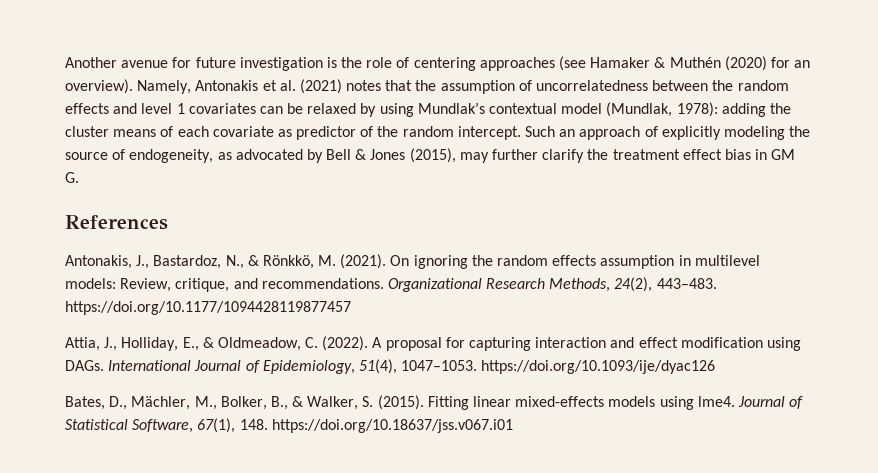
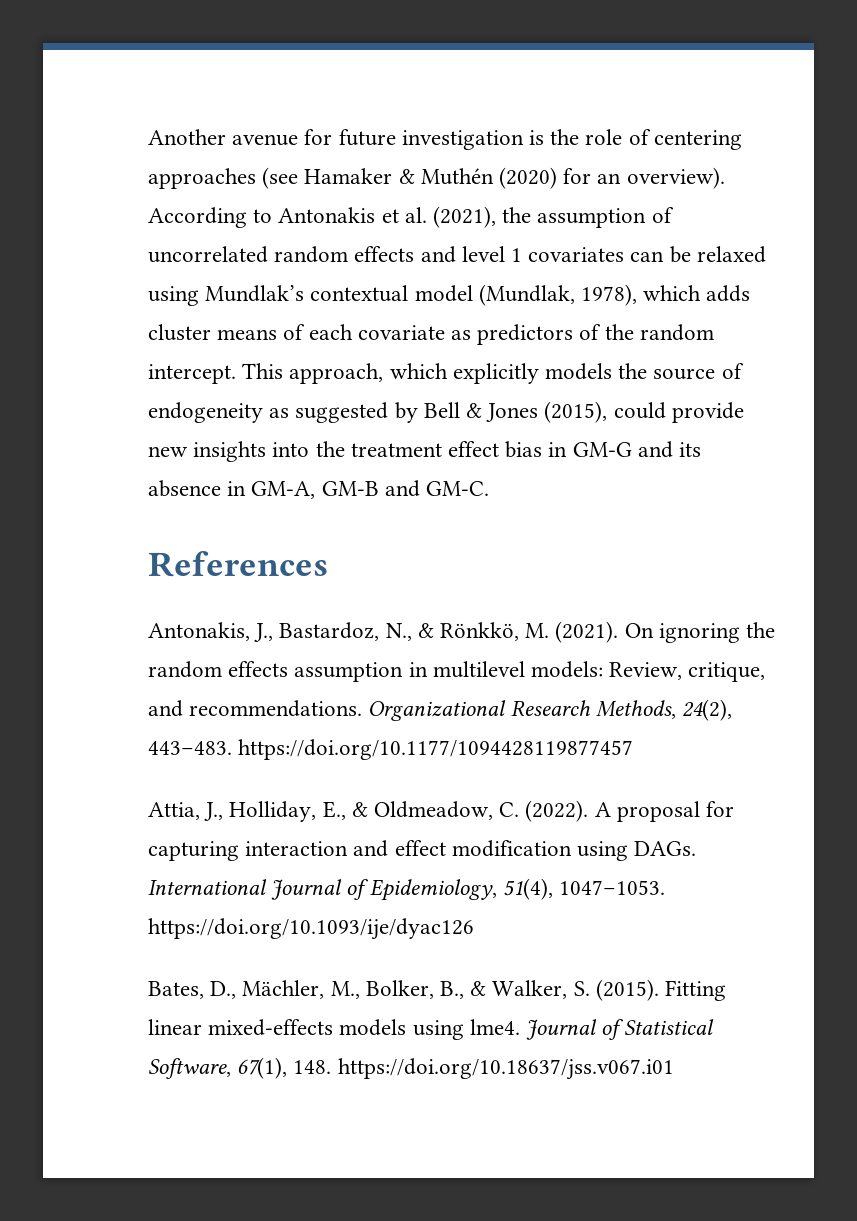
[137,80,192,94] Namely, -> [148,207,273,228] According to
[299,79,734,94] (2021) notes that the assumption of uncorrelatedness between the -> [433,206,674,228] [148,246,268,263] (2021), the assumption of uncorrelated
[360,103,377,117] by -> (766, 254) none
[676,102,791,117] 1978): adding the -> [581,284,751,306] 1978), which adds
[296,126,357,140] predictor -> [477,324,574,345] predictors
[525,126,811,140] [65,149,303,163] Such an approach of explicitly modeling the source of endogeneity, as advocated -> [242,363,744,384] [148,402,389,423] This approach, which explicitly models the source of endogeneity as suggested
[459,149,585,163] may further clarify -> [613,402,744,423] [148,441,310,462] could provide new insights into
[771,149,796,160] [65,172,79,183] GM G. -> [572,441,702,458] [148,480,490,499] GM-G and its absence in GM-A, GM-B and GM-C.

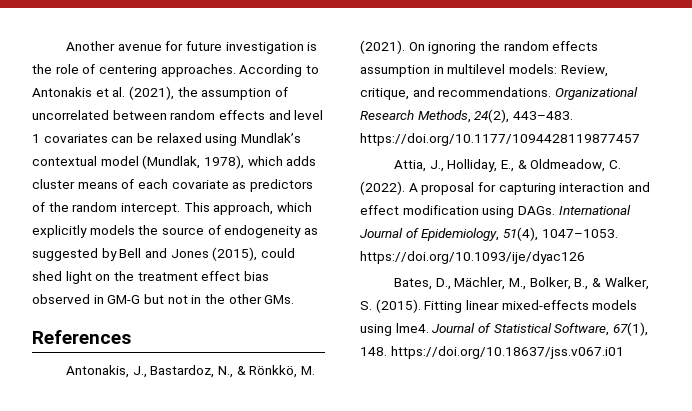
[148,167,725,189] approaches (see Hamaker & Muthén (2020) for an overview). -> [160,64,236,77] approaches.
(268, 254) none -> [112,110,167,120] between
[466,403,483,418] & -> [144,248,167,258] and
[671,402,744,423] [148,441,310,462] provide new insights into -> [32,271,111,284] shed light on
(543, 449) none -> [32,294,90,304] observed
[637,441,702,458] [148,480,490,499] and its absence in GM-A, GM-B and GM-C. -> [143,294,295,304] but not in the other GMs.

